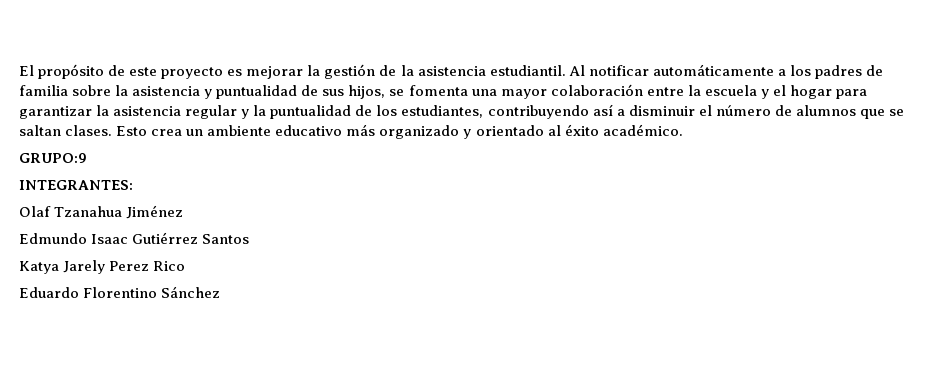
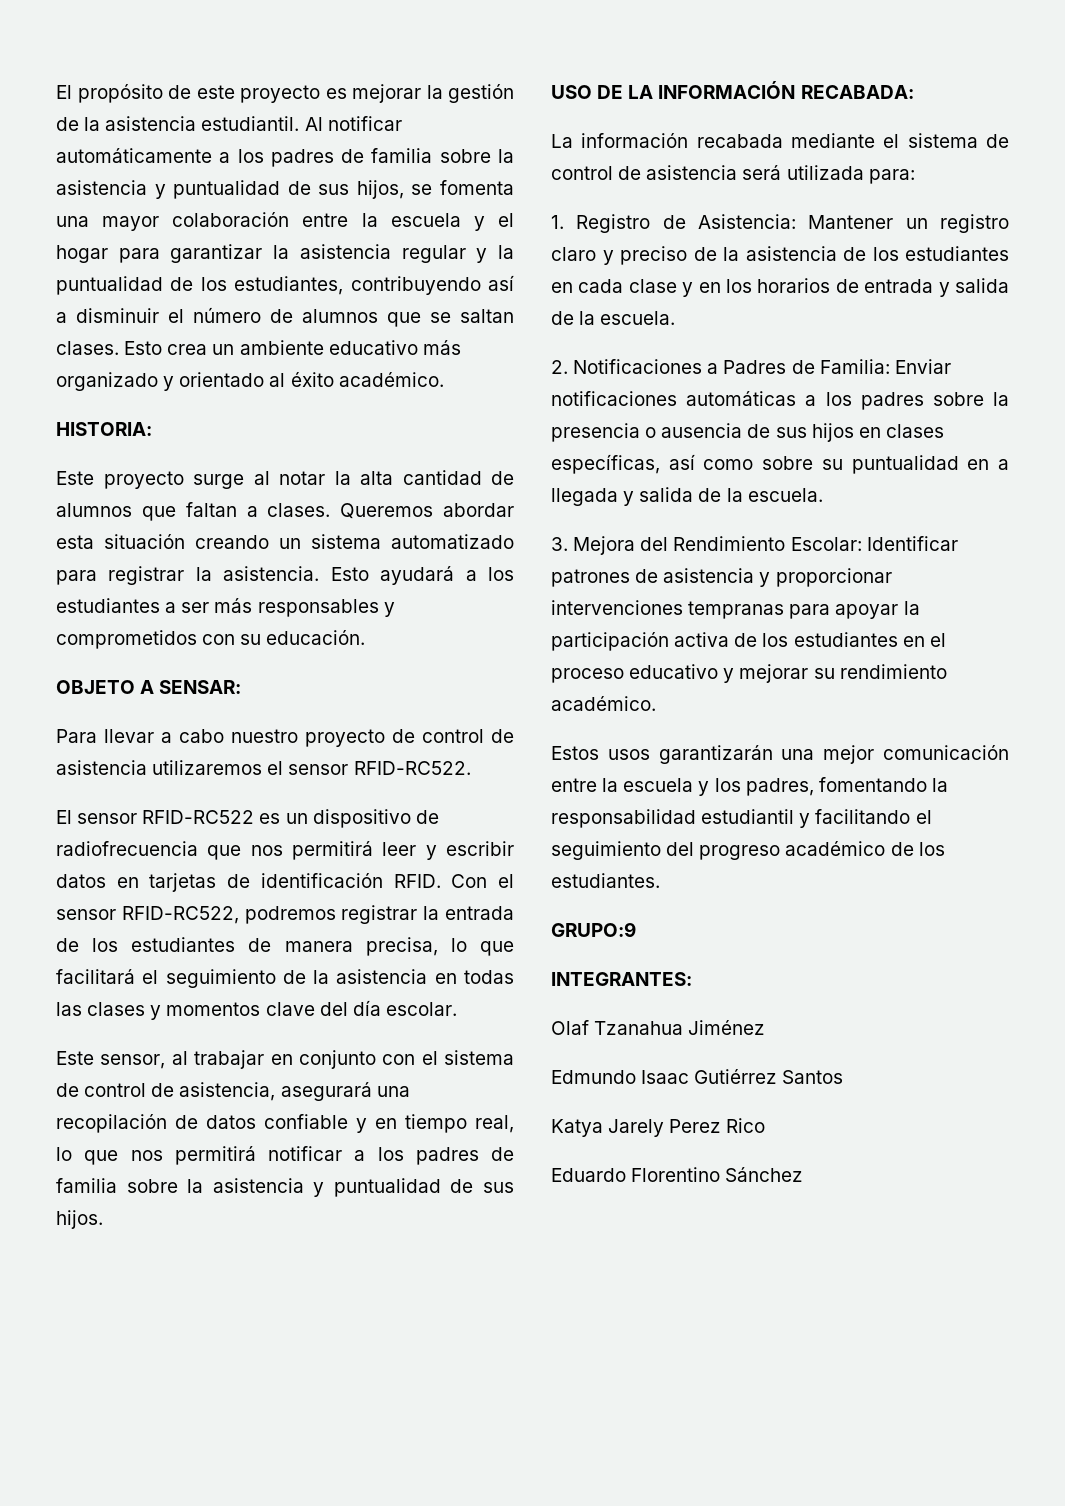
(683, 130) none -> [56,422,152,436] [56,470,514,489] [56,502,514,521] [56,534,514,549] [56,566,515,585] [56,598,395,617] [56,630,366,649] [56,680,242,694] [56,729,514,747] [56,760,471,775] [56,809,439,828] [56,841,514,860] [56,873,514,892] [56,905,514,924] [56,937,514,956] [56,969,514,988] [56,1000,457,1020] [56,1050,514,1069] [56,1082,410,1101] [56,1114,514,1133] [56,1146,514,1165] [56,1178,514,1197] [56,1210,103,1229] [551,81,914,99] [551,133,1009,148] [551,165,915,184] [551,214,1009,233] [551,246,1009,265] [551,278,1009,297] [551,311,676,325] [551,359,951,374] [551,391,1010,410] [551,423,944,442] [551,454,1009,474] [551,487,823,506] [551,536,958,555] [551,568,892,587] [551,600,920,619] [551,632,946,651] [551,664,947,683] [551,696,656,711] [551,745,1009,764] [551,777,948,796] [551,809,932,828] [551,841,945,860] [551,873,660,888] // HISTORIA: // Este proyecto surge al notar la alta cantidad de alumnos que faltan a clases. Queremos abordar esta situación creando un sistema automatizado para registrar la asistencia. Esto ayudará a los estudiantes a ser más responsables y comprometidos con su educación. // OBJETO A SENSAR: // Para llevar a cabo nuestro proyecto de control de asistencia utilizaremos el sensor RFID-RC522. // El sensor RFID-RC522 es un dispositivo de radiofrecuencia que nos permitirá leer y escribir datos en tarjetas de identificación RFID. Con el sensor RFID-RC522, podremos registrar la entrada de los estudiantes de manera precisa, lo que facilitará el seguimiento de la asistencia en todas las clases y momentos clave del día escolar. // Este sensor, al trabajar en conjunto con el sistema de control de asistencia, asegurará una recopilación de datos confiable y en tiempo real, lo que nos permitirá notificar a los padres de familia sobre la asistencia y puntualidad de sus hijos. // USO DE LA INFORMACIÓN RECABADA: // La información recabada mediante el sistema de control de asistencia será utilizada para: // 1. Registro de Asistencia: Mantener un registro claro y preciso de la asistencia de los estudiantes en cada clase y en los horarios de entrada y salida de la escuela. // 2. Notificaciones a Padres de Familia: Enviar notificaciones automáticas a los padres sobre la presencia o ausencia de sus hijos en clases específicas, así como sobre su puntualidad en a llegada y salida de la escuela. // 3. Mejora del Rendimiento Escolar: Identificar patrones de asistencia y proporcionar intervenciones tempranas para apoyar la participación activa de los estudiantes en el proceso educativo y mejorar su rendimiento académico. // Estos usos garantizarán una mejor comunicación entre la escuela y los padres, fomentando la responsabilidad estudiantil y facilitando el seguimiento del progreso académico de los estudiantes.

